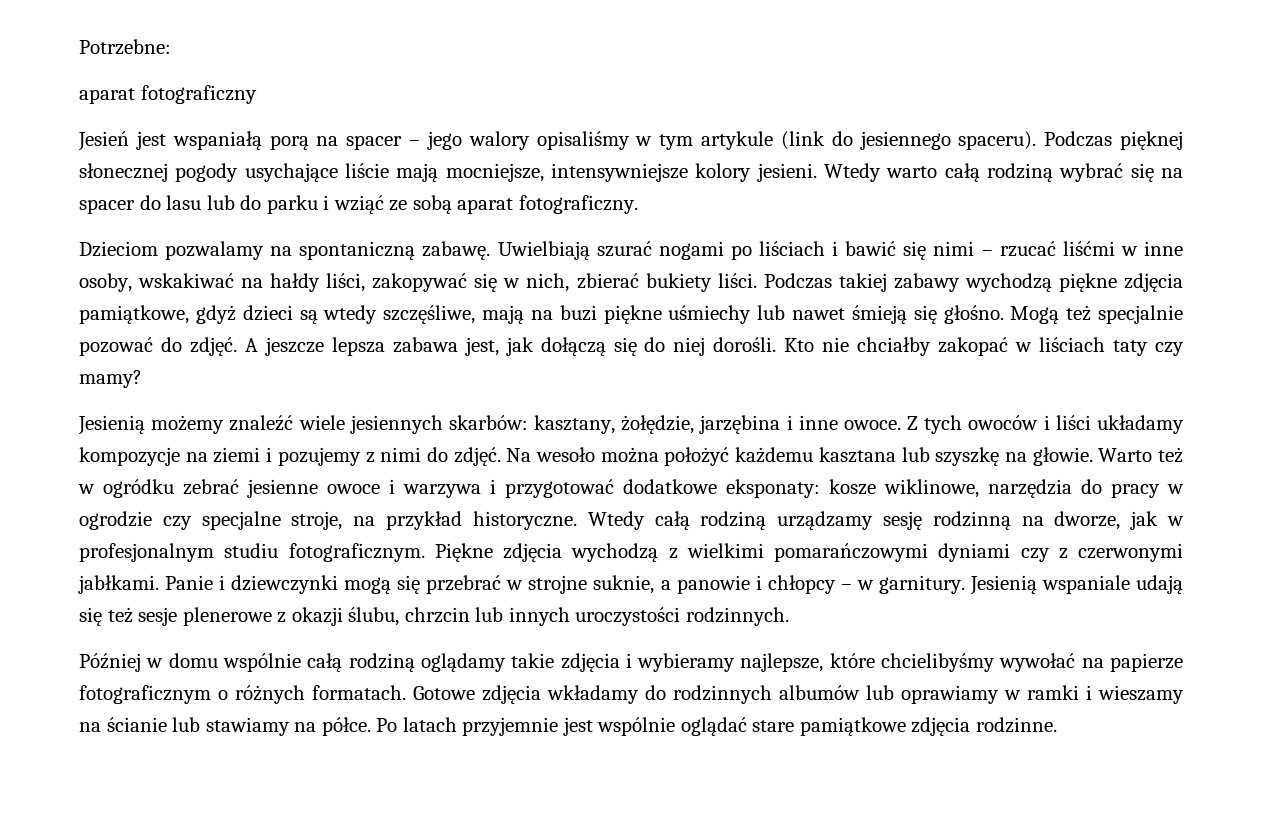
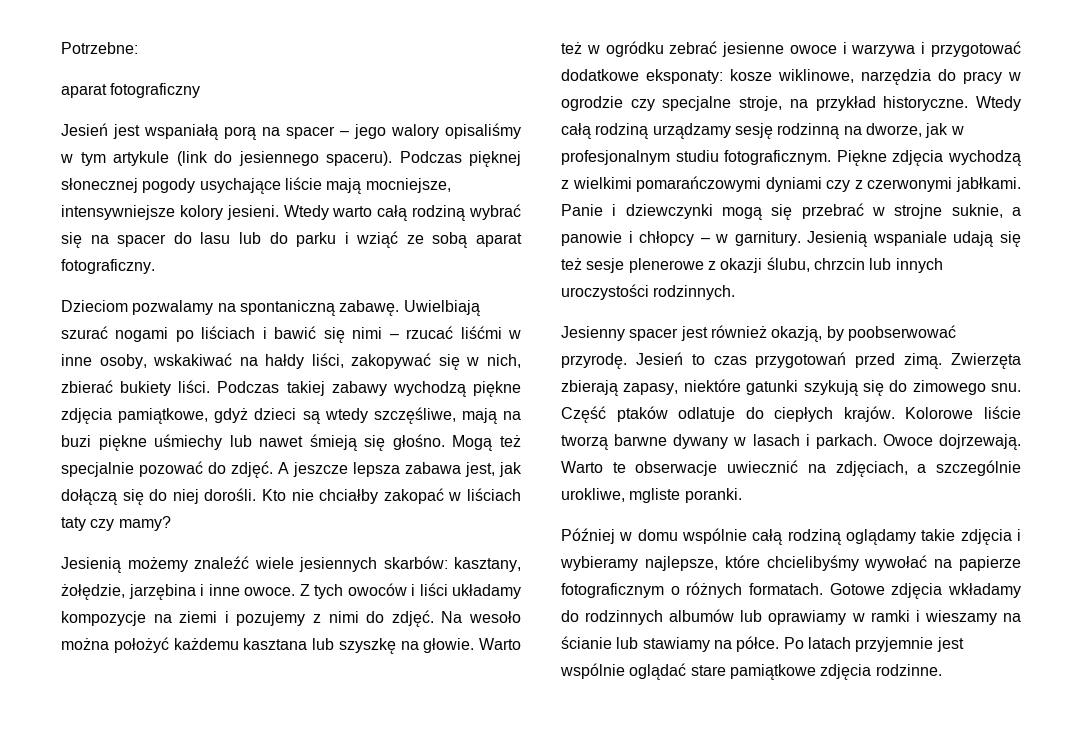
(789, 616) none -> [561,325,956,342] [561,352,1021,369] [561,379,1021,396] [561,406,1021,423] [561,434,1021,450] [561,460,1021,477] [561,488,742,503] // Jesienny spacer jest również okazją, by poobserwować przyrodę. Jesień to czas przygotowań przed zimą. Zwierzęta zbierają zapasy, niektóre gatunki szykują się do zimowego snu. Część ptaków odlatuje do ciepłych krajów. Kolorowe liście tworzą barwne dywany w lasach i parkach. Owoce dojrzewają. Warto te obserwacje uwiecznić na zdjęciach, a szczególnie urokliwe, mgliste poranki.

